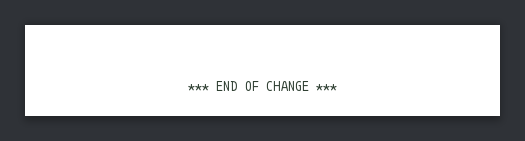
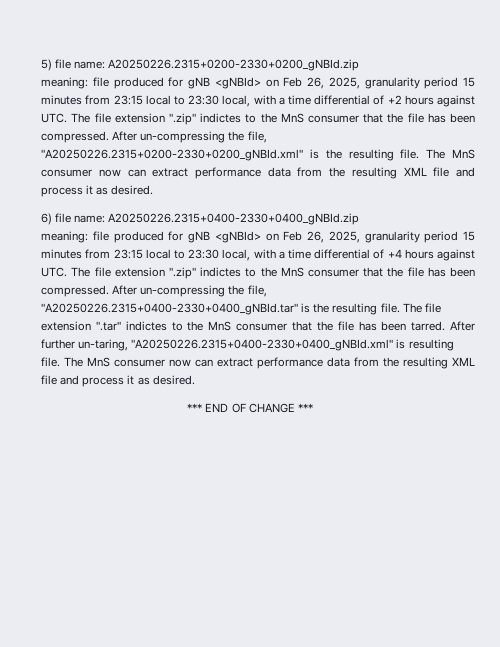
(188, 87) none -> [41,59,360,71] [41,77,475,89] [41,95,475,107] [41,113,475,125] [41,131,267,143] [41,149,475,161] [41,167,476,179] [41,185,154,197] [41,213,360,225] [41,231,475,243] [41,249,475,261] [41,267,475,279] [41,285,267,297] [41,303,441,315] [41,321,476,331] [41,339,454,351] [41,357,475,369] [41,375,195,387] 5) file name: A20250226.2315+0200-2330+0200_gNBId.zip // meaning: file produced for gNB <gNBId> on Feb 26, 2025, granularity period 15 minutes from 23:15 local to 23:30 local, with a time differential of +2 hours against UTC. The file extension ".zip" indictes to the MnS consumer that the file has been compressed. After un-compressing the file, "A20250226.2315+0200-2330+0200_gNBId.xml" is the resulting file. The MnS consumer now can extract performance data from the resulting XML file and process it as desired. // 6) file name: A20250226.2315+0400-2330+0400_gNBId.zip // meaning: file produced for gNB <gNBId> on Feb 26, 2025, granularity period 15 minutes from 23:15 local to 23:30 local, with a time differential of +4 hours against UTC. The file extension ".zip" indictes to the MnS consumer that the file has been compressed. After un-compressing the file, "A20250226.2315+0400-2330+0400_gNBId.tar" is the resulting file. The file extension ".tar" indictes to the MnS consumer that the file has been tarred. After further un-taring, "A20250226.2315+0400-2330+0400_gNBId.xml" is resulting file. The MnS consumer now can extract performance data from the resulting XML file and process it as desired. //

